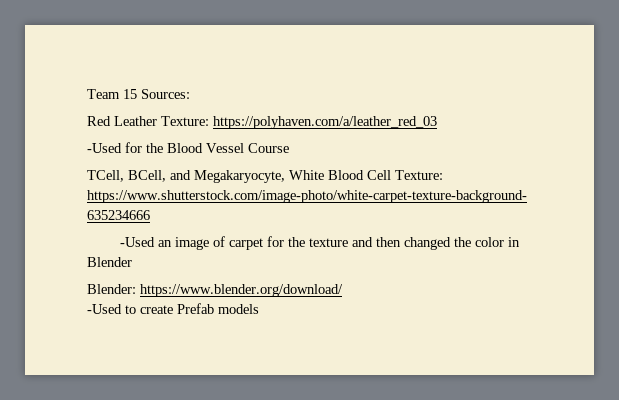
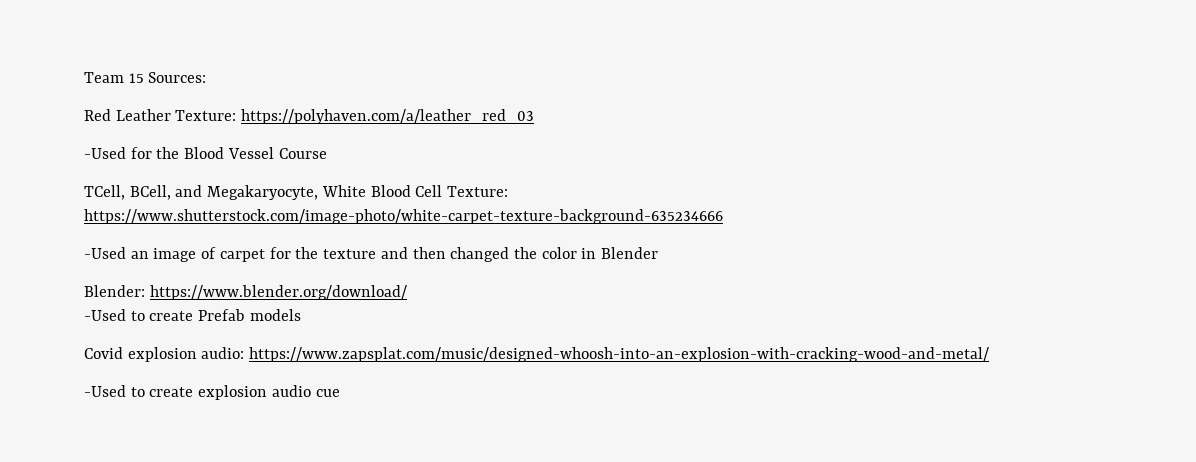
(259, 309) none -> [84,347,990,362] [84,385,340,400] // Covid explosion audio: https://www.zapsplat.com/music/designed-whoosh-into-an-explosion-with-cracking-wood-and-metal/ // -Used to create explosion audio cue

